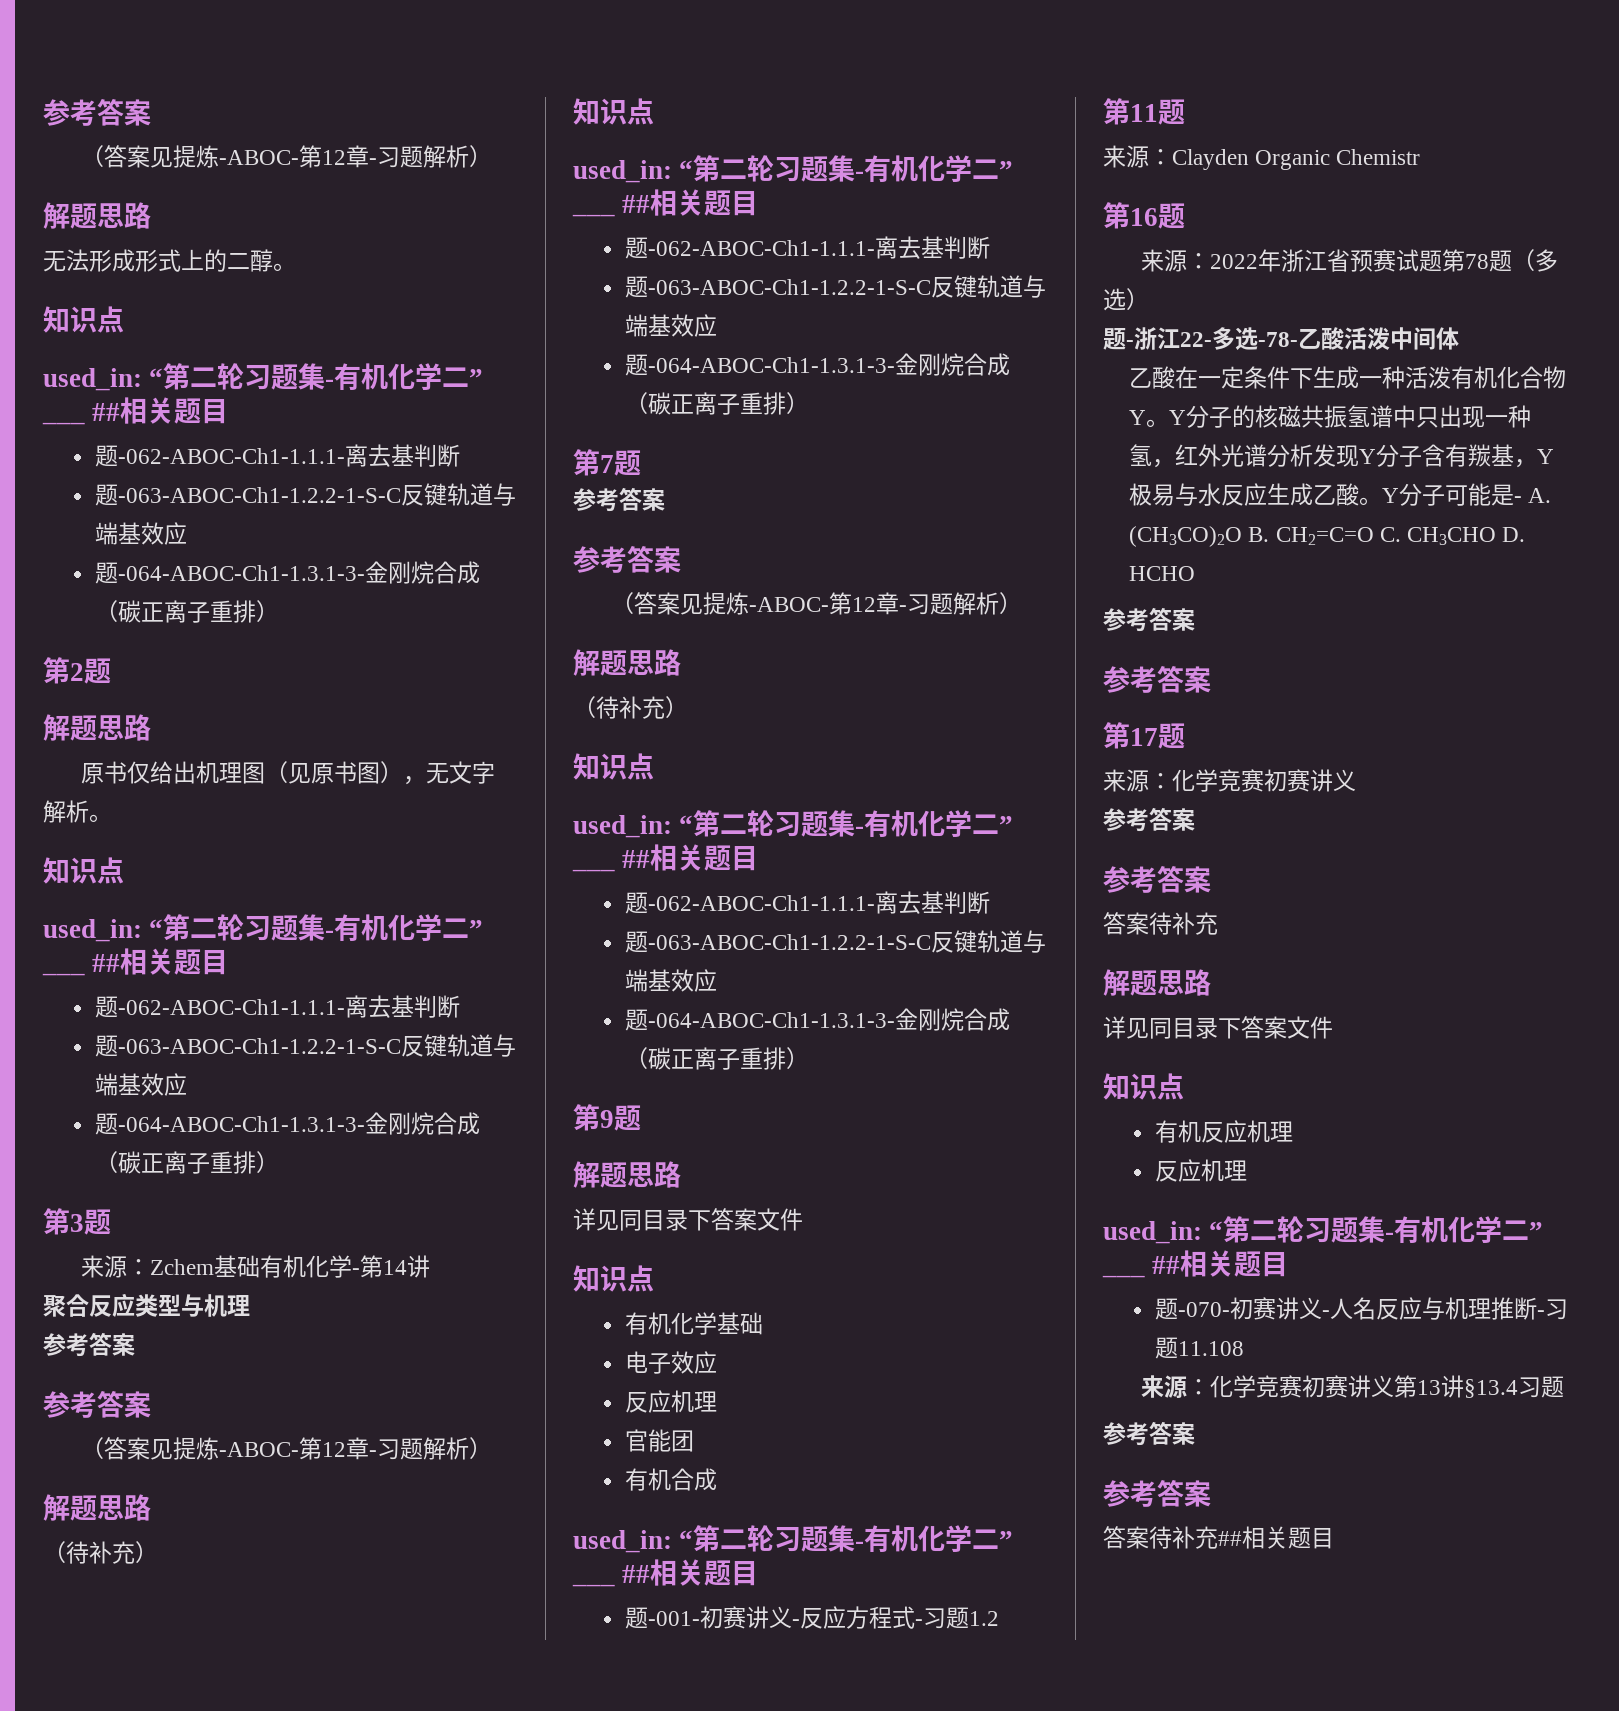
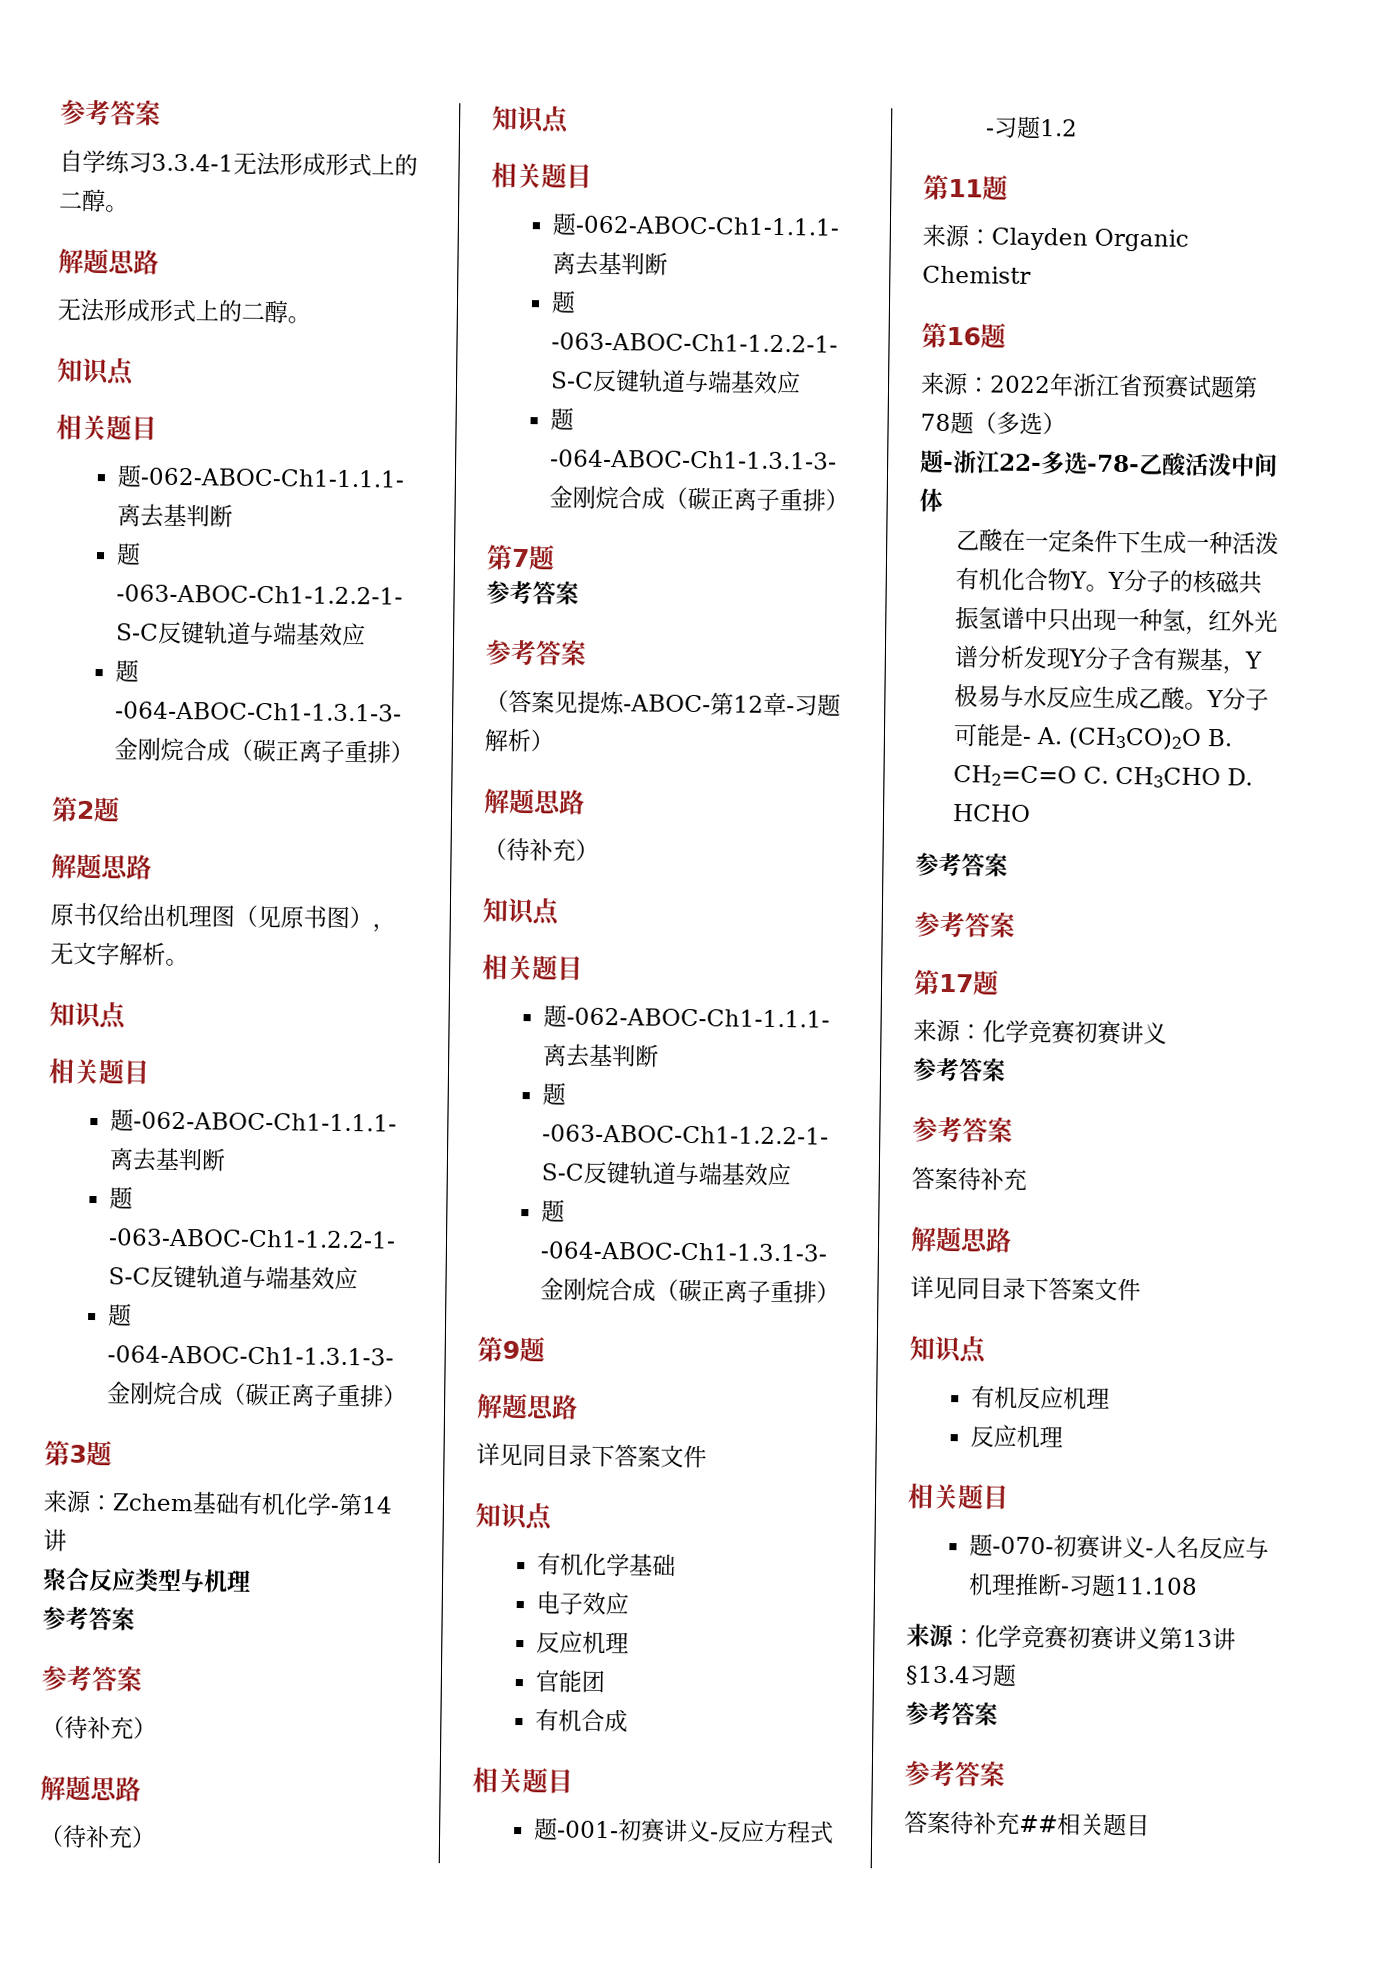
[43,98,151,126] [81,145,493,168] 参考答案 // （答案见提炼-ABOC-第12章-习题解析） -> [60,99,161,126] [59,149,418,177] [59,188,129,213] 参考答案 // 自学练习3.3.4-1无法形成形式上的二醇。
[43,363,484,391] [42,421,85,425] [92,403,121,421] used_in: “第二轮习题集-有机化学二” ___ ## -> (135, 371) none
[43,914,484,942] [42,972,85,976] [92,954,121,972] used_in: “第二轮习题集-有机化学二” ___ ## -> (127, 1015) none
[104,1437,493,1460] [43,1494,151,1521] [43,1541,158,1564] [573,98,654,125] [573,155,1014,183] [572,213,615,217] [622,195,651,213] 答案见提炼-ABOC-第12章-习题解析） // 解题思路 // （待补充） // 知识点 // used_in: “第二轮习题集-有机化学二” ___ ## -> [64,1715,157,1740] [40,1774,141,1802] [39,1824,156,1849] [492,105,570,134] 待补充） // 解题思路 // （待补充） // 知识点 //
[573,810,1014,838] [572,868,615,872] [622,850,651,868] used_in: “第二轮习题集-有机化学二” ___ ## -> (561, 911) none
[573,1525,1014,1553] [572,1583,615,1587] [622,1565,651,1583] used_in: “第二轮习题集-有机化学二” ___ ## -> (629, 1721) none
[1103,1216,1544,1244] [1102,1274,1145,1278] [1152,1256,1181,1274] used_in: “第二轮习题集-有机化学二” ___ ## -> (1064, 1437) none

